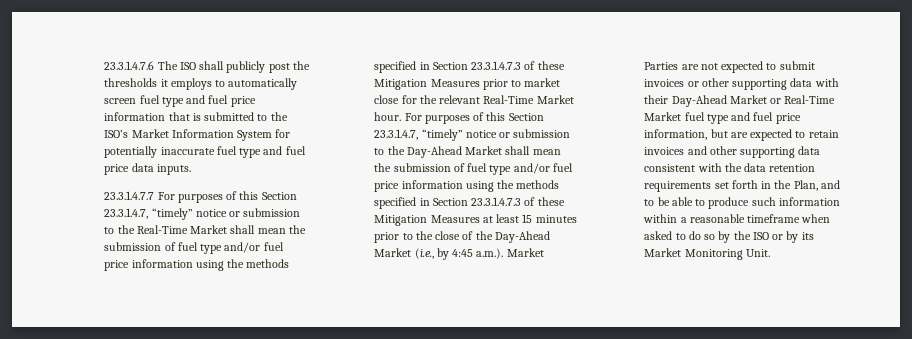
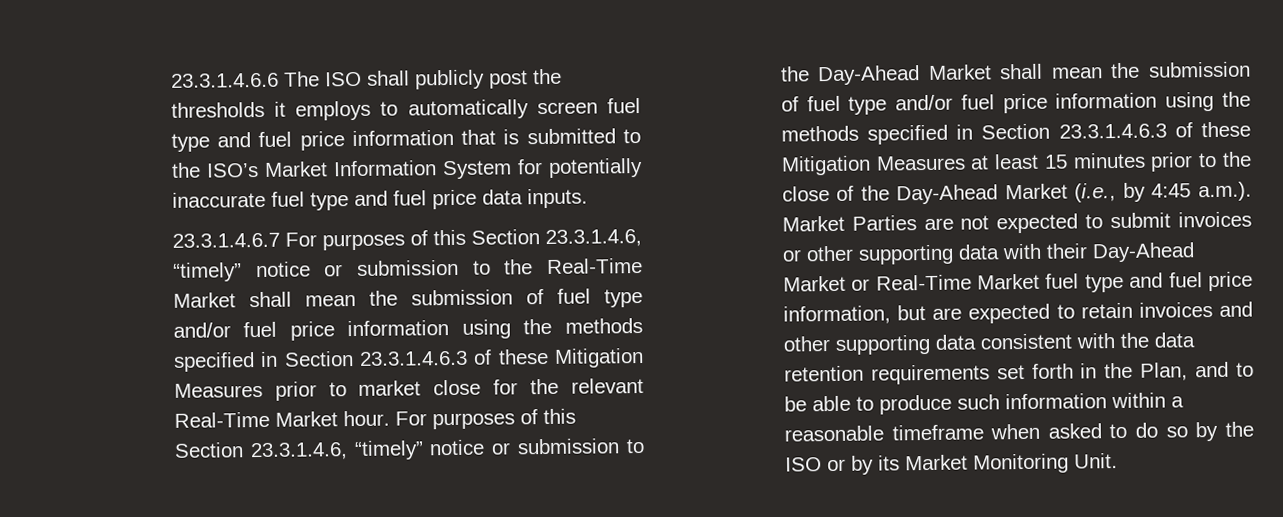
[104,61,155,70] 23.3.1.4.7.6 -> [170,72,279,88] 23.3.1.4.6.6
[104,191,297,203] [104,208,149,219] 23.3.1.4.7.7 For purposes of this Section 23.3.1.4.7, -> [171,228,642,251] 23.3.1.4.6.7 For purposes of this Section 23.3.1.4.6,
[471,61,522,70] 23.3.1.4.7.3 -> [358,350,468,366] 23.3.1.4.6.3
[374,129,419,140] 23.3.1.4.7, -> [249,442,348,461] 23.3.1.4.6,
[471,197,522,206] 23.3.1.4.7.3 -> [1058,123,1167,139] 23.3.1.4.6.3

